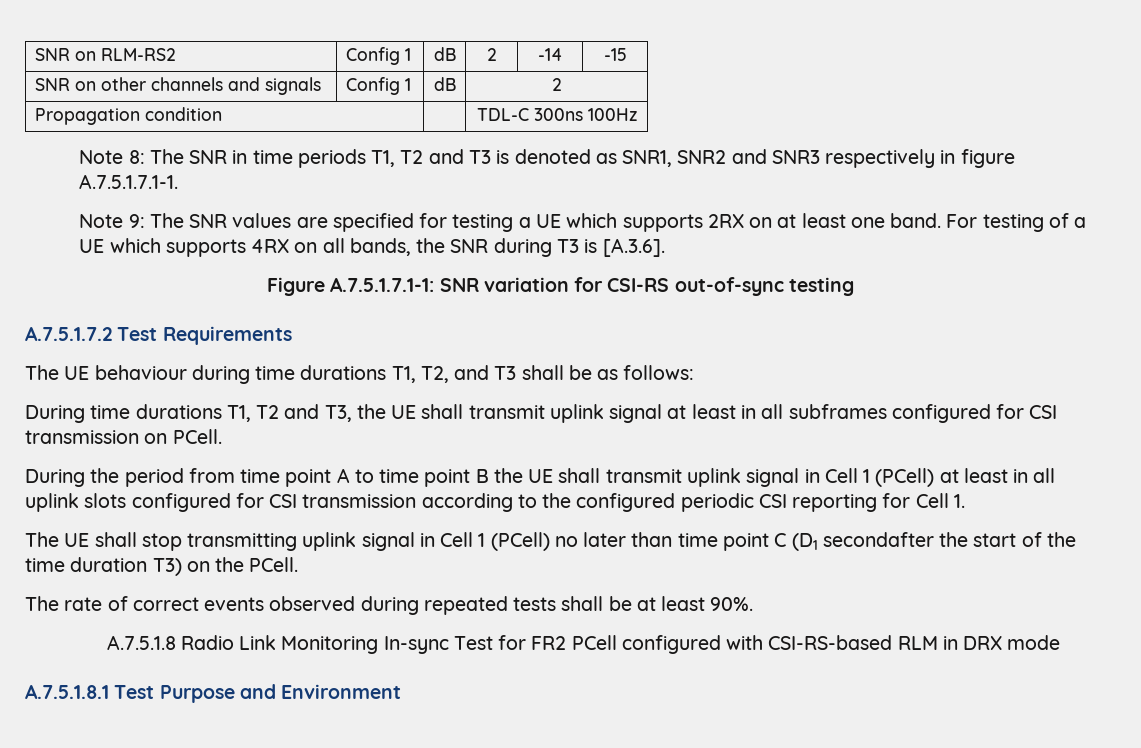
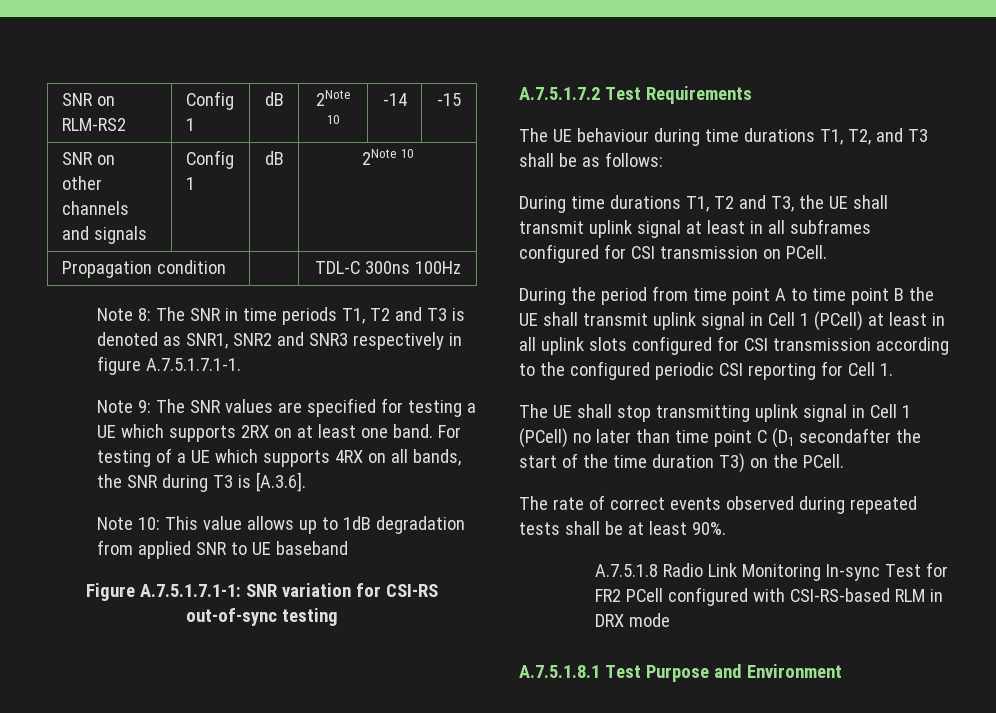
[486,48,497,61] 2 -> [316,90,350,106] [327,115,339,124] 2Note 10
[551,78,562,91] 2 -> [362,149,413,165] 2Note 10
(665, 247) none -> [97,516,466,534] [97,540,349,559] // Note 10: This value allows up to 1dB degradation from applied SNR to UE baseband

